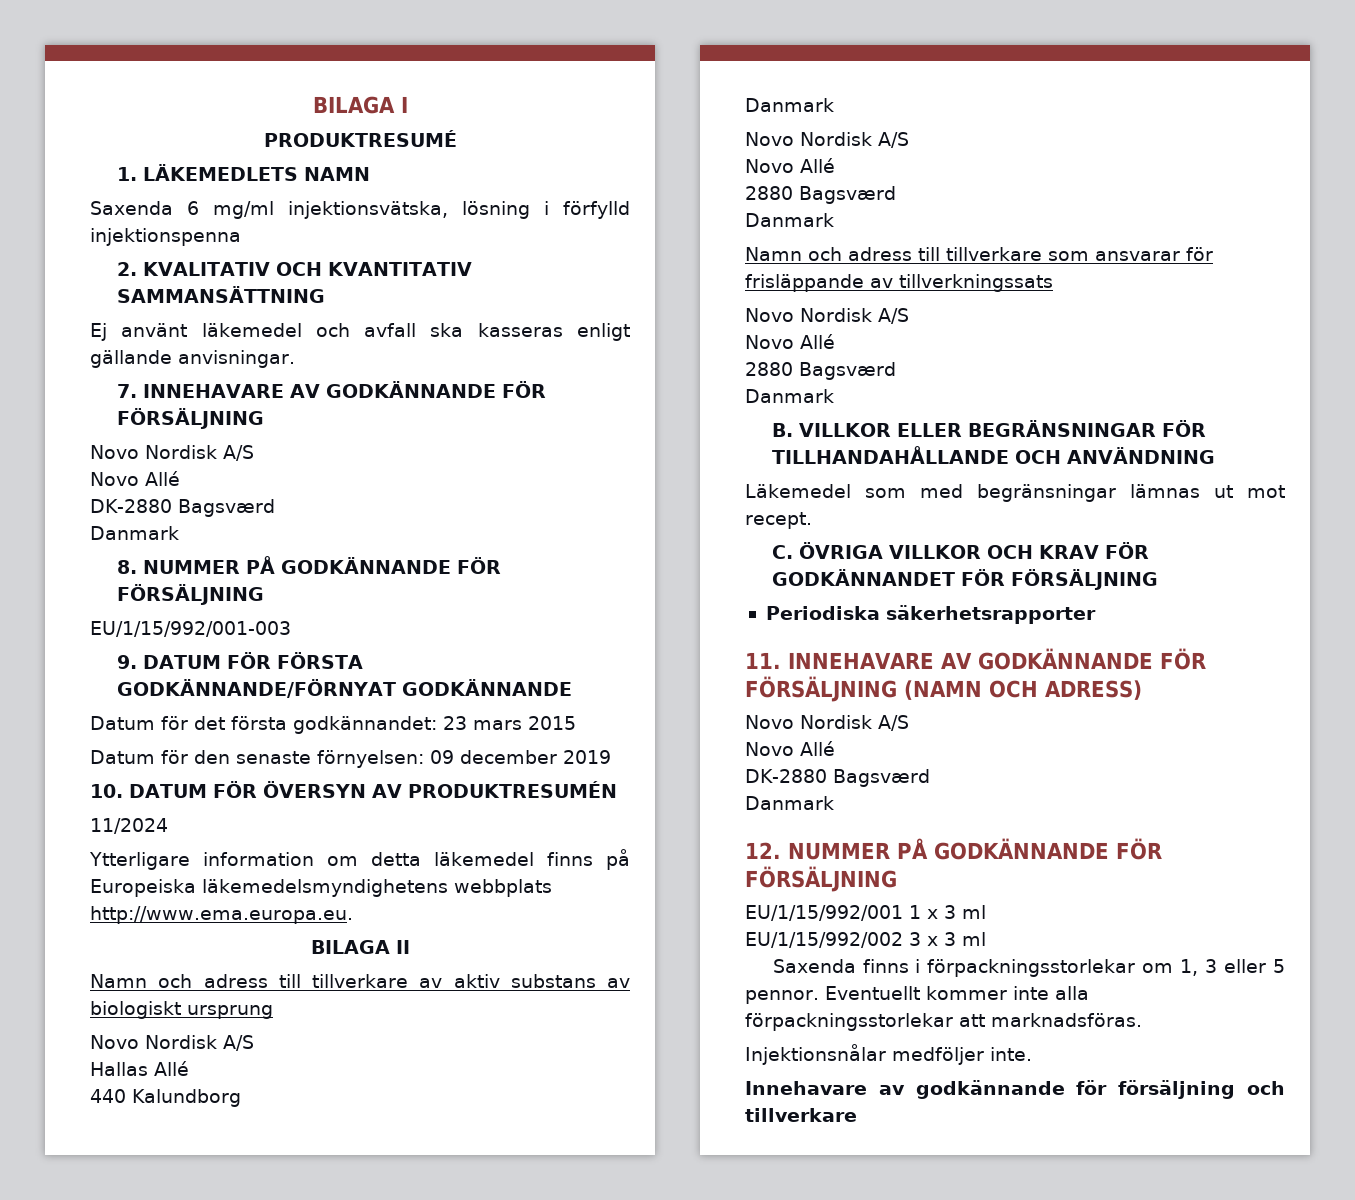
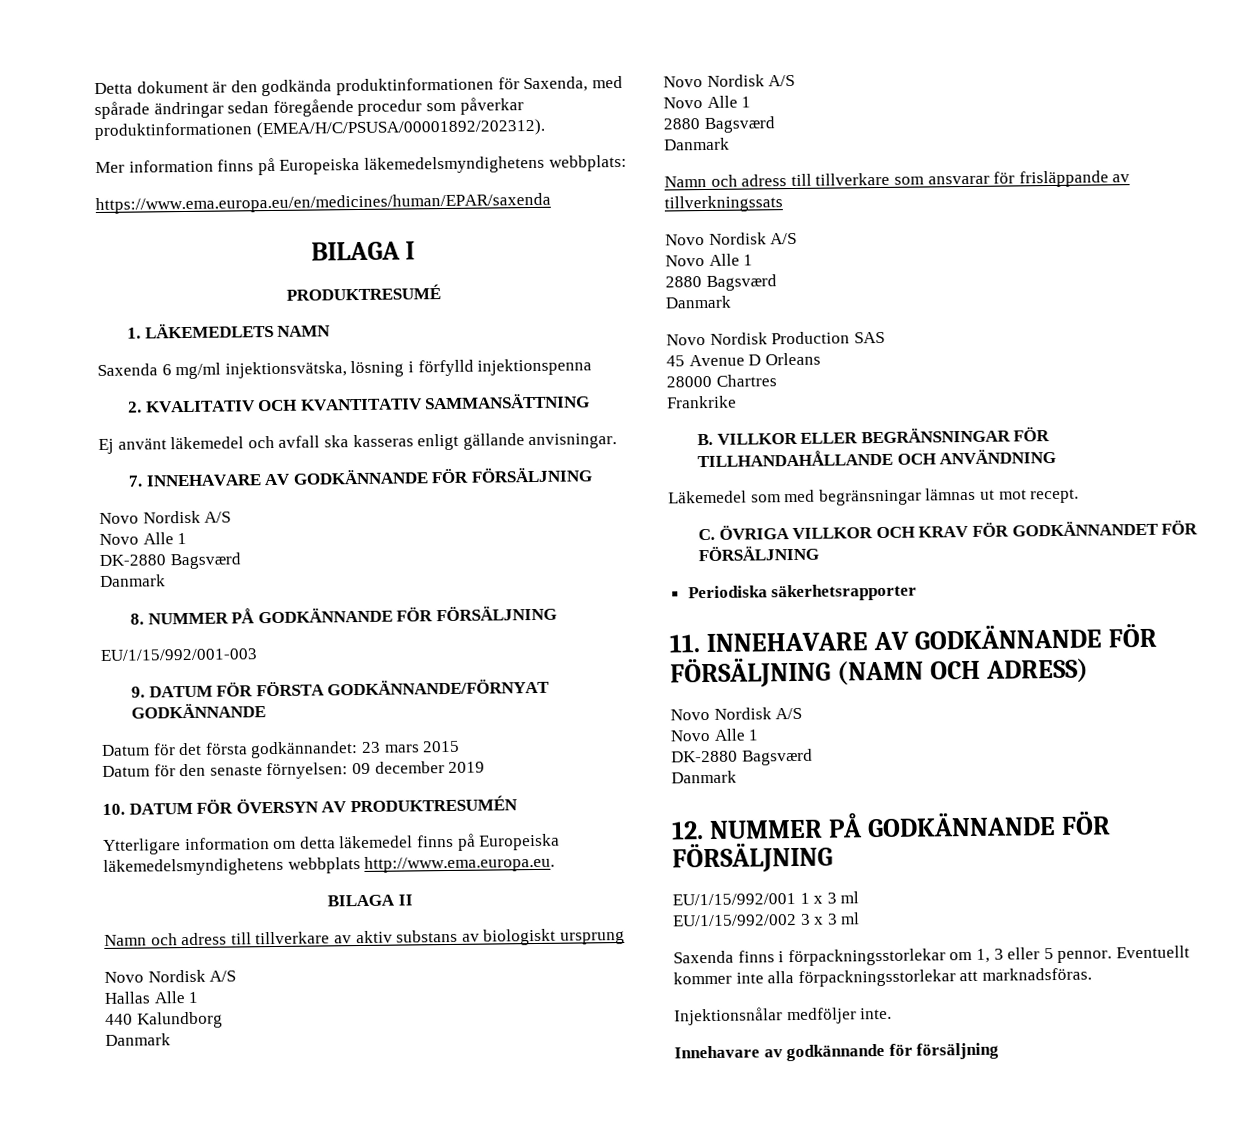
(312, 105) none -> [94,75,623,97] [94,97,524,120] [94,118,545,141] [95,154,627,176] [95,192,551,215] Detta dokument är den godkända produktinformationen för Saxenda, med spårade ändringar sedan föregående procedur som påverkar produktinformationen (EMEA/H/C/PSUSA/00001892/202312). // Mer information finns på Europeiska läkemedelsmyndighetens webbplats: // https://www.ema.europa.eu/en/medicines/human/EPAR/saxenda //
[145,471,180,486] Allé -> [142,532,188,545] Alle 1
[90,818,168,834] // 11/2024 -> (518, 804) none
[154,1061,189,1076] Allé -> [153,991,199,1004] Alle 1
[800,158,835,173] Allé -> [706,95,752,108] Alle 1
[800,334,835,349] [745,362,896,380] [745,389,834,403] Allé // 2880 Bagsværd // Danmark -> [708,253,754,266] [665,274,777,291] [665,295,731,309] [666,331,885,346] [666,352,821,367] [666,374,777,388] [667,395,737,409] Alle 1 // 2880 Bagsværd // Danmark // Novo Nordisk Production SAS // 45 Avenue D Orleans // 28000 Chartres // Frankrike
[800,741,835,756] Allé -> [713,728,759,741] Alle 1
[1247,1081,1285,1095] [745,1108,857,1122] och tillverkare -> (1000, 1051) none

